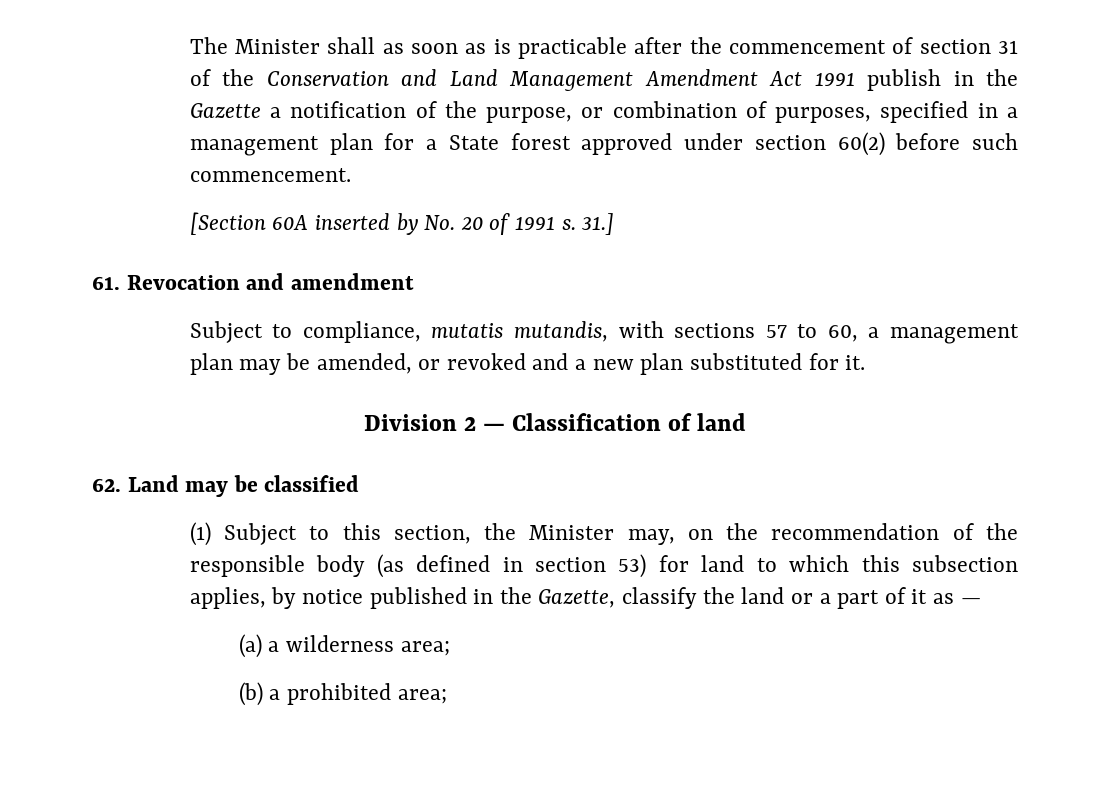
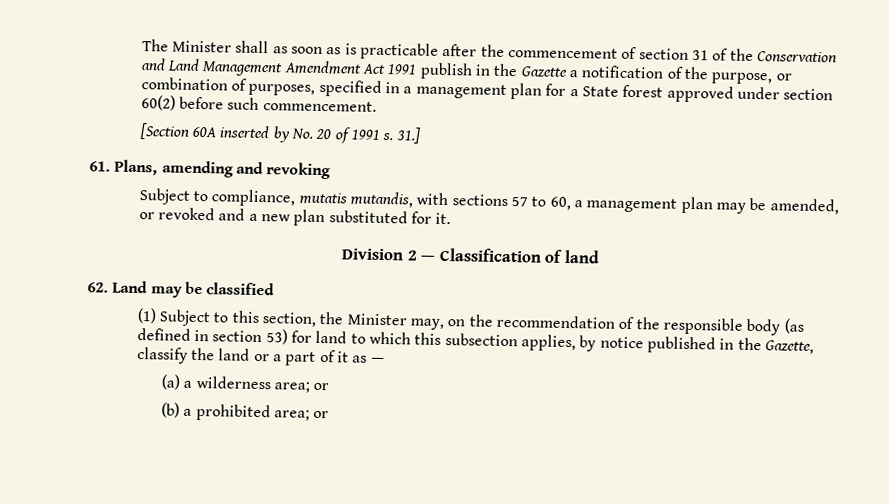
[126,273,414,290] Revocation and amendment -> [114,159,332,180] Plans, amending and revoking
(450, 648) none -> [313,382,330,391] or
(447, 696) none -> [313,410,330,419] or

